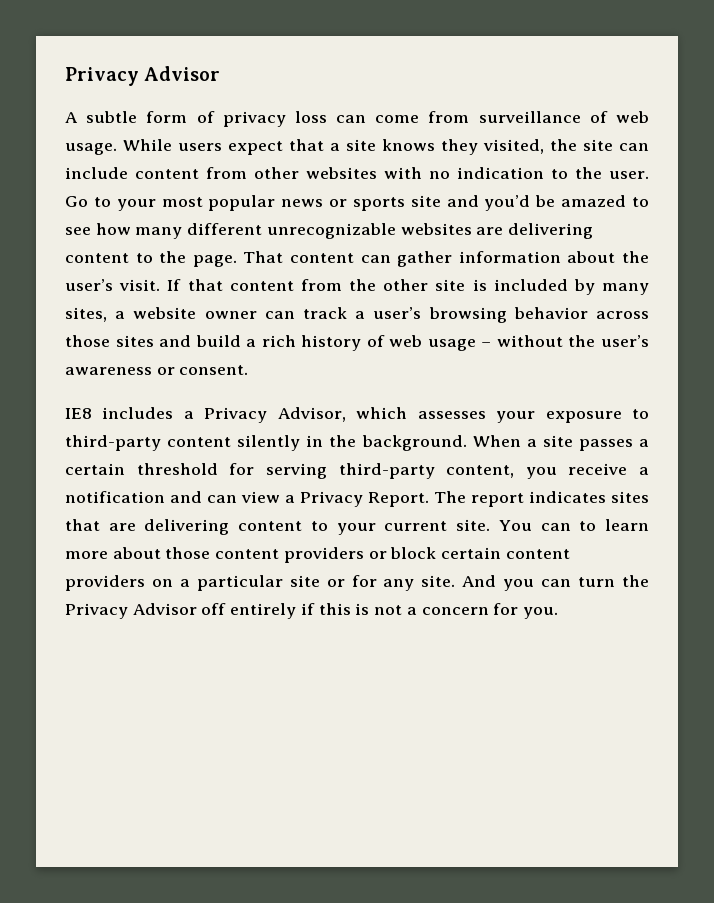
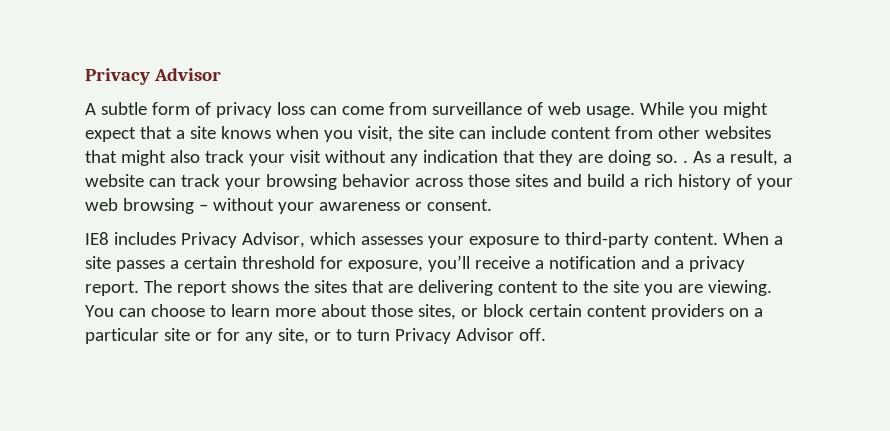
[178,143,222,151] users -> [688,102,768,118] you might
[441,139,544,155] they visited, -> [275,126,393,142] when you visit,
[384,167,649,179] [65,195,650,211] [65,223,594,239] [65,251,650,267] [65,279,649,295] [65,307,107,322] with no indication to the user. Go to your most popular news or sports site and you’d be amazed to see how many different unrecognizable websites are delivering content to the page. That content can gather information about the user’s visit. If that content from the other site is included by many sites, -> [85,150,778,166] that might also track your visit without any indication that they are doing so. . As a result,
[204,311,257,319] owner -> (144, 180) none
[355,307,422,319] a user’s -> [224,178,261,190] your
[389,335,650,351] web usage – without the user’s -> [756,178,793,190] [85,198,314,214] your web browsing – without your
[183,411,194,419] a -> (176, 238) none
[167,435,467,451] content silently in the background. -> [653,233,718,245] content.
[265,463,649,479] [65,491,606,507] serving third-party content, you receive a notification and can view a Privacy Report. The report indicates -> [347,255,745,272] [85,280,309,296] exposure, you’ll receive a notification and a privacy report. The report shows the
[336,519,491,535] your current site. -> [582,280,772,296] the site you are viewing.
(571, 527) none -> [150,304,205,317] choose
[215,547,364,563] content providers -> [417,304,456,320] sites,
[421,575,649,591] [65,603,558,619] site. And you can turn the Privacy Advisor off entirely if this is not a concern for you. -> [277,328,546,344] site, or to turn Privacy Advisor off.

